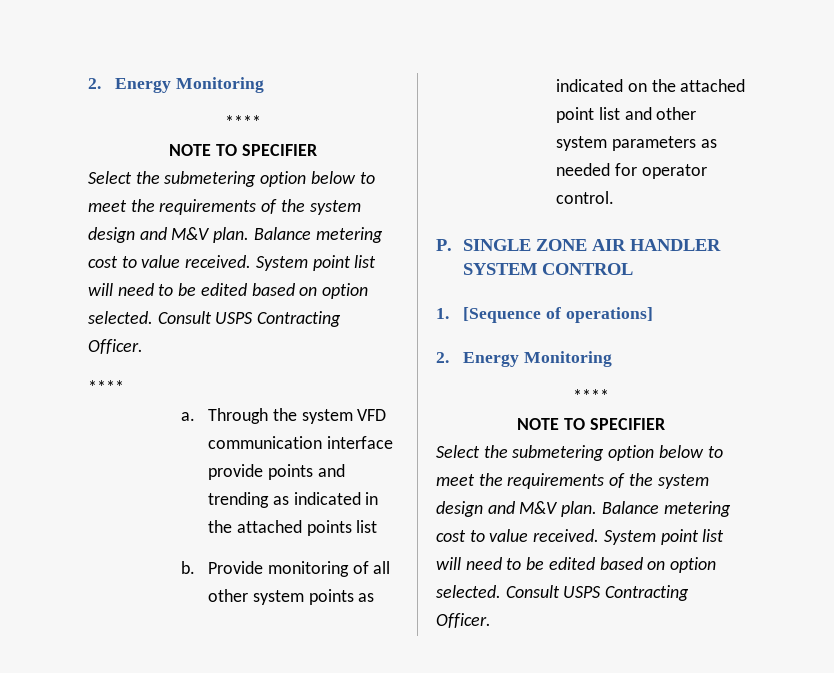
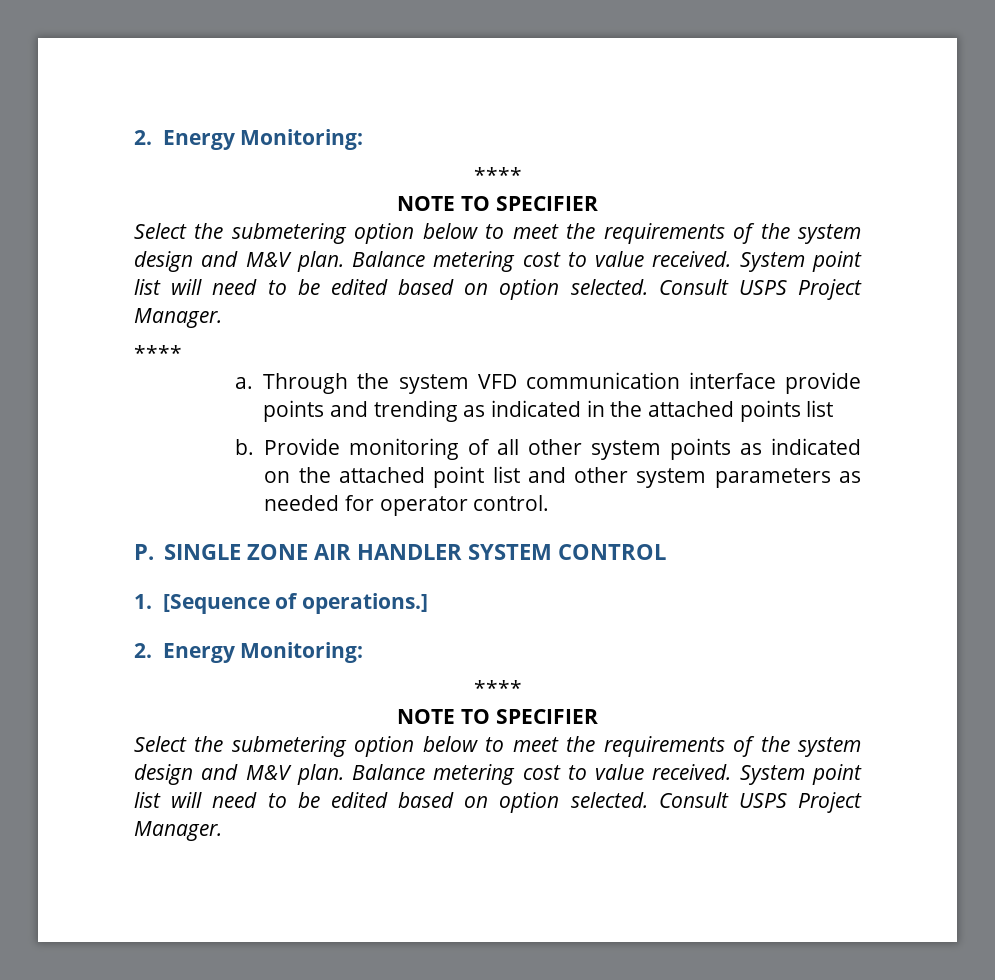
[88,77,264,93] 2. Energy Monitoring -> [134,129,364,150] 2. Energy Monitoring:
[257,311,342,327] [88,339,143,354] Contracting Officer. -> [797,279,862,300] [134,308,222,328] Project Manager.
[565,307,653,323] [436,351,612,367] operations] // 2. Energy Monitoring -> [301,593,428,614] [134,642,364,663] operations.] // 2. Energy Monitoring:
[605,585,690,601] [436,613,491,628] Contracting Officer. -> [797,792,862,813] [134,821,222,841] Project Manager.

